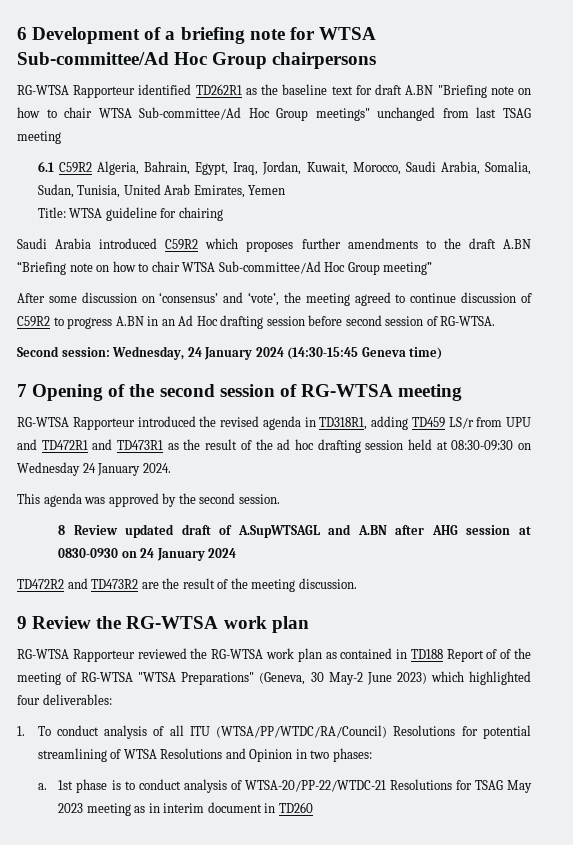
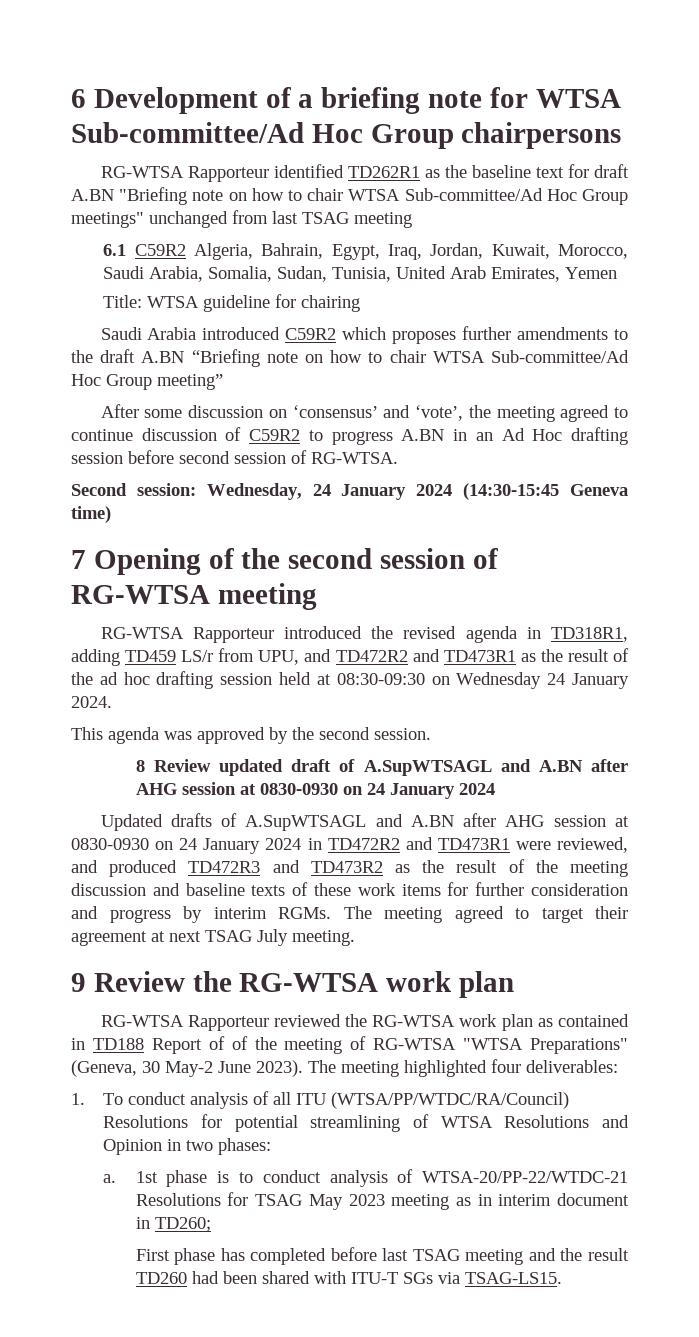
[506,417,531,427] [17,439,88,450] UPU and TD472R1 -> [258,649,408,665] UPU, and TD472R2
[17,578,159,589] TD472R2 and TD473R2 are -> [100,813,630,831] [71,837,628,854] [71,860,410,877] Updated drafts of A.SupWTSAGL and A.BN after AHG session at 0830-0930 on 24 January 2024 in TD472R2 and TD473R1 were reviewed, and produced TD472R3 and TD473R2 as
[298,578,357,589] discussion. -> [71,882,628,896] [71,906,628,923] [71,929,355,946] discussion and baseline texts of these work items for further consideration and progress by interim RGMs. The meeting agreed to target their agreement at next TSAG July meeting.
[396,671,464,684] 2023) which -> [256,1060,399,1077] 2023). The meeting
[278,802,313,813] TD260 -> [154,1217,211,1232] [135,1247,630,1265] [135,1271,562,1284] TD260; // First phase has completed before last TSAG meeting and the result TD260 had been shared with ITU-T SGs via TSAG-LS15.

